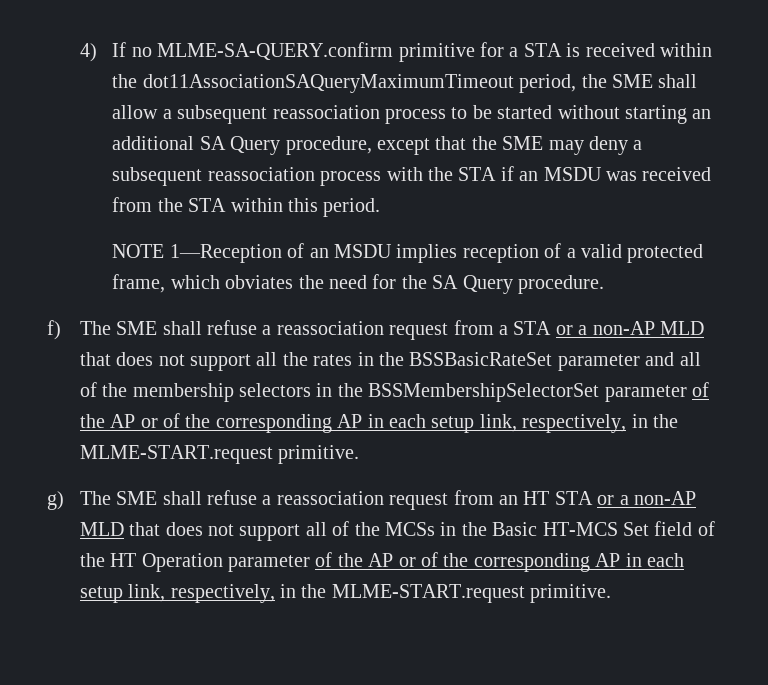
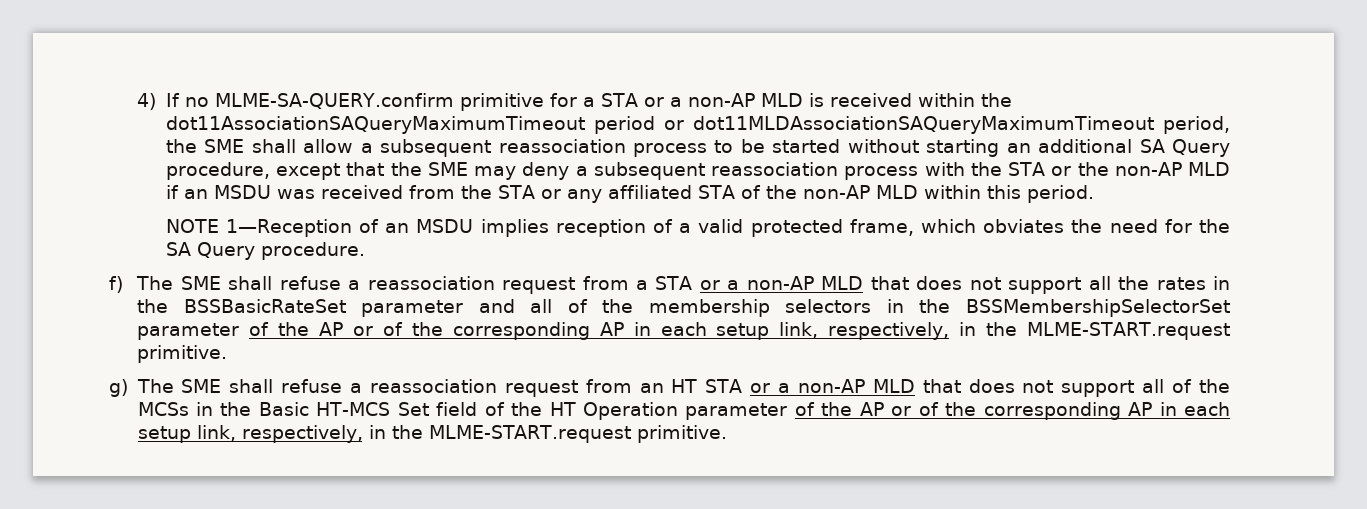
(562, 50) none -> [643,93,803,107] or a non-AP MLD
(514, 83) none -> [593,116,1154,134] period or dot11MLDAssociationSAQueryMaximumTimeout
(497, 174) none -> [1051,162,1230,176] or the non-AP MLD
(227, 205) none -> [540,185,918,203] or any affiliated STA of the non-AP MLD

